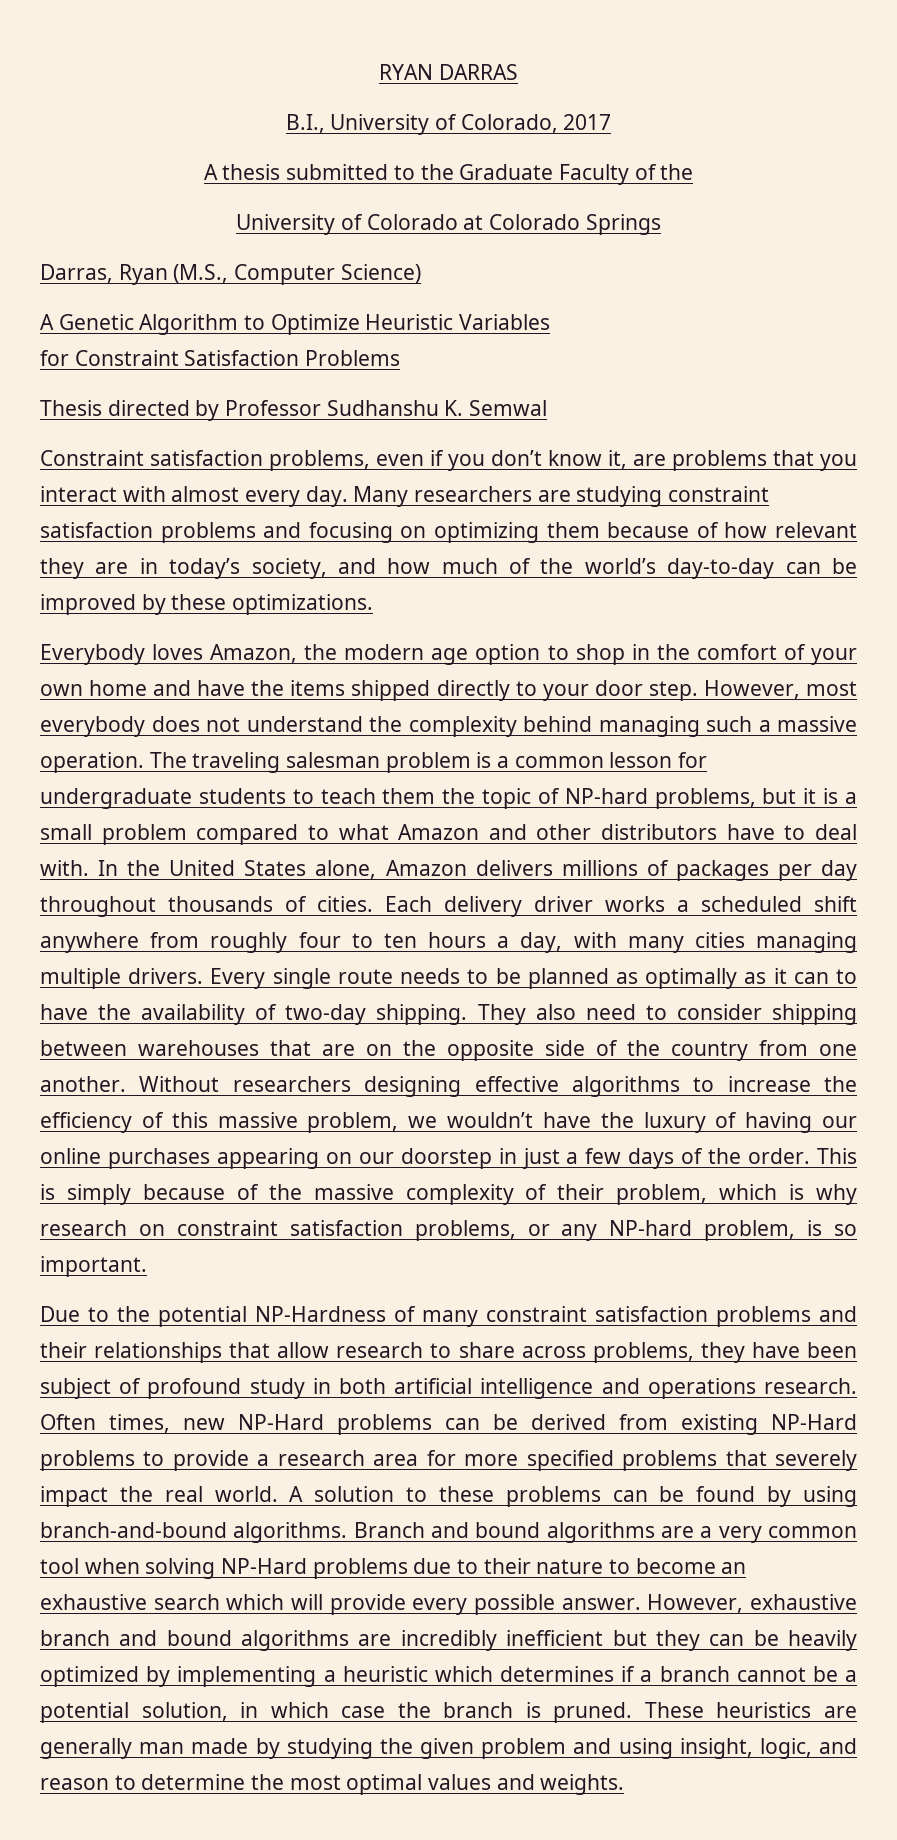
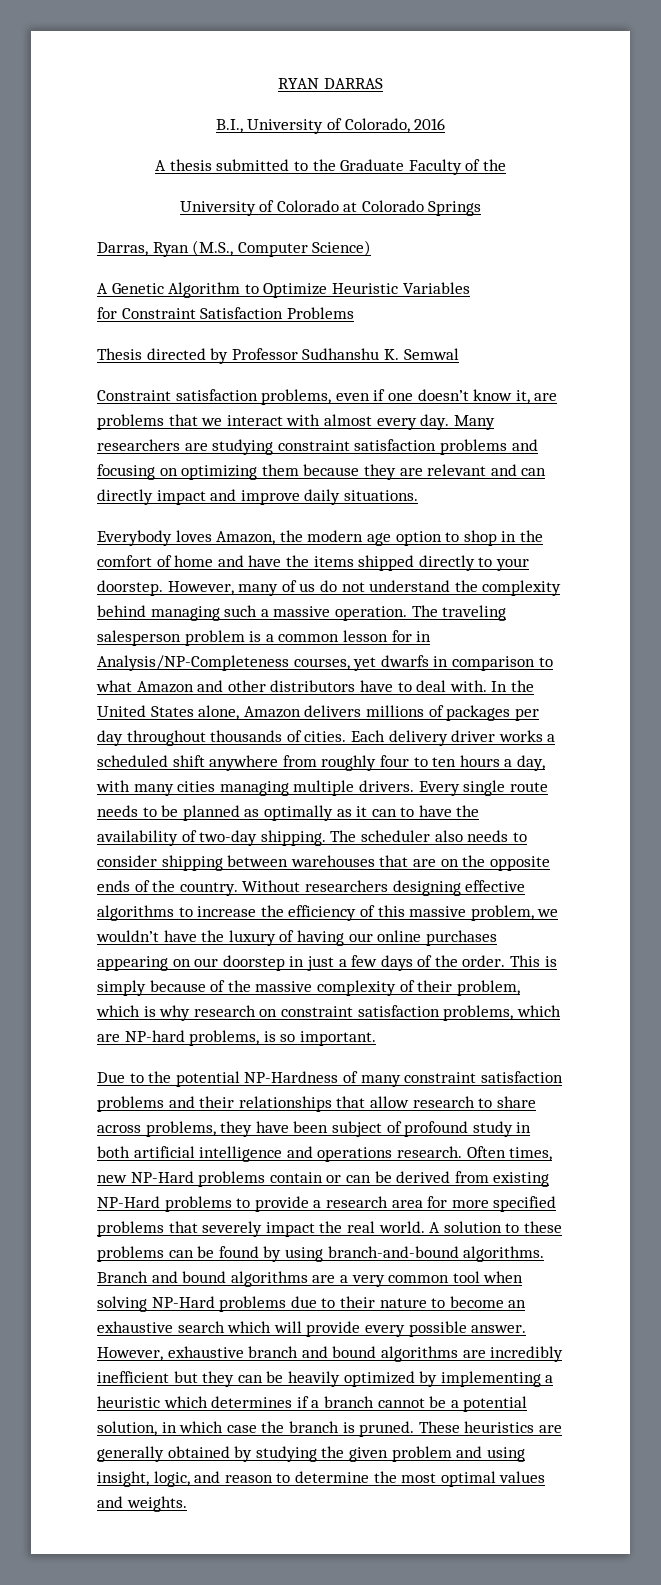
[563,114,612,130] 2017 -> [414,118,446,130] 2016
[448,450,542,471] you don’t -> [387,389,469,401] one doesn’t
[820,454,857,471] you -> [201,418,223,426] we
[696,522,858,538] [40,558,857,579] [40,594,374,615] of how relevant they are in today’s society, and how much of the world’s day-to-day can be improved by these optimizations. -> [363,464,547,480] [97,489,418,505] they are relevant and can directly impact and improve daily situations.
[811,648,858,665] [40,684,83,696] your own -> (172, 561) none
[594,680,858,701] [40,716,200,737] door step. However, most everybody does -> [97,580,337,596] doorstep. However, many of us do
[286,752,381,768] salesman -> [97,630,181,646] salesperson
[40,788,857,809] [40,824,299,845] undergraduate students to teach them the topic of NP-hard problems, but it is a small problem compared -> [416,631,432,642] [97,655,535,671] in Analysis/NP-Completeness courses, yet dwarfs in comparison
[477,1004,636,1025] They also need -> [330,830,509,842] The scheduler also needs
[545,1040,857,1061] [40,1076,126,1092] side of the country from one another. -> [97,880,238,896] ends of the country.
[527,1220,796,1241] or any NP-hard problem, -> [516,1005,561,1017] [97,1030,260,1046] which are NP-hard problems,
(432, 1424) none -> [269,1172,342,1183] contain or
[139,1738,249,1754] man made -> [167,1446,230,1458] obtained

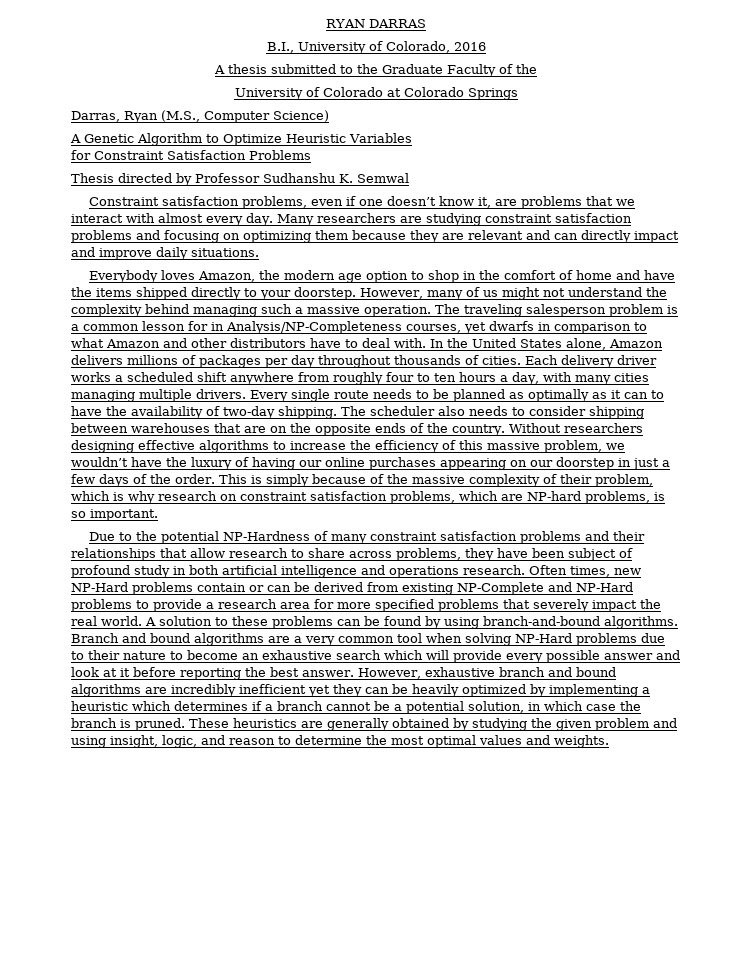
[319,580,337,592] do -> [501,287,540,300] might
(550, 1179) none -> [457,582,572,595] NP-Complete and
(467, 1329) none -> [604,650,680,660] [71,667,299,680] answer and look at it before reporting the best
[173,1371,198,1383] but -> [308,685,330,697] yet

